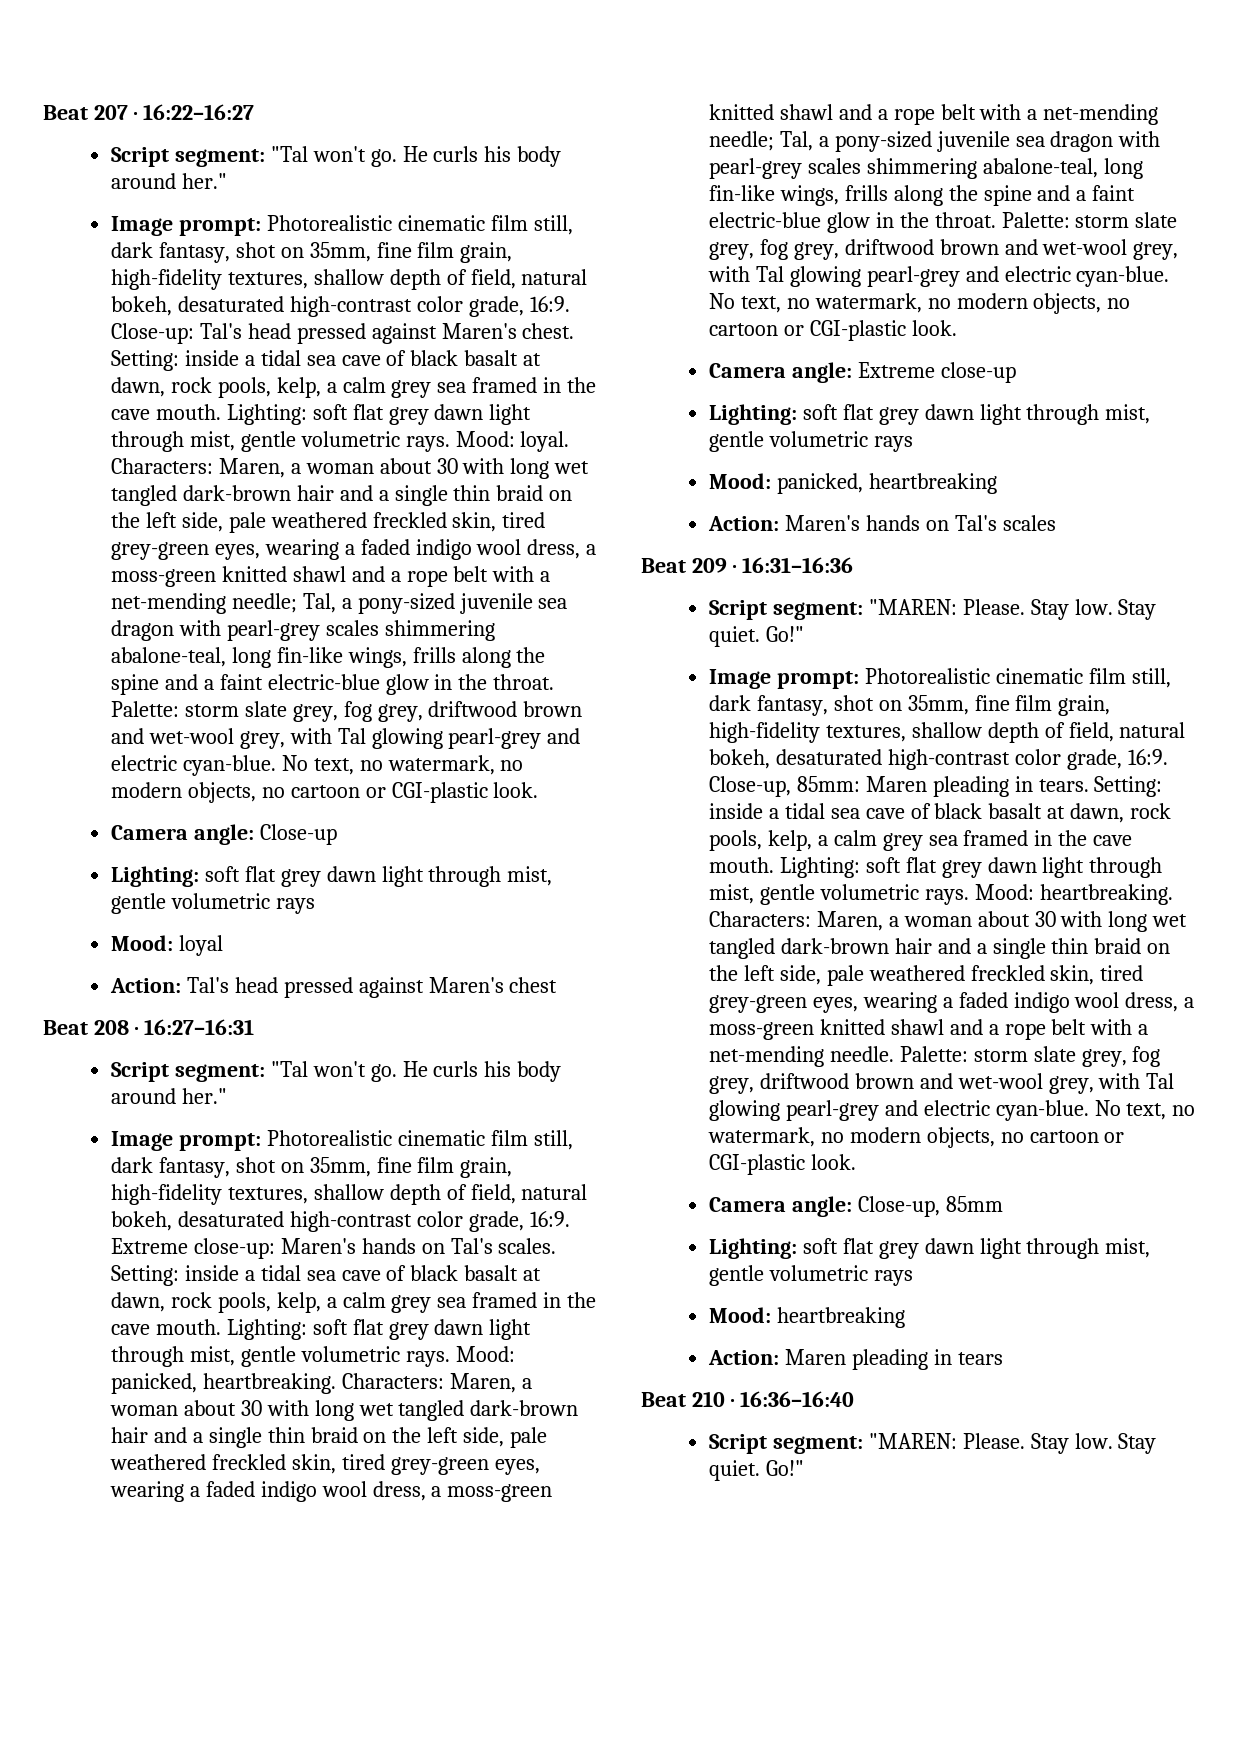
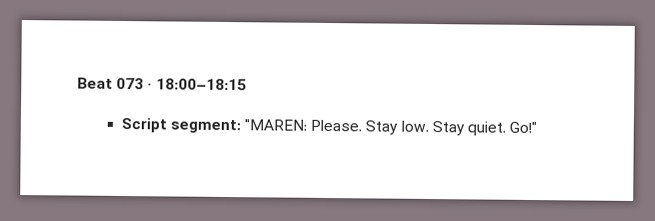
[43,104,254,120] [110,146,562,167] [110,173,227,189] [110,215,573,236] [110,242,513,263] [110,269,588,290] [110,296,570,317] [110,323,575,344] [110,350,542,371] [110,377,597,398] [110,404,532,425] [110,431,570,452] [110,458,590,479] [110,485,573,506] [110,512,546,533] [110,539,597,560] [110,566,551,587] [110,593,568,614] [110,620,495,641] [110,647,546,668] [110,674,555,695] [110,701,583,722] [110,728,581,749] [110,755,524,776] [110,782,539,803] [110,824,337,845] [110,866,553,887] [110,893,315,914] [110,935,223,956] [109,977,558,998] [43,1019,254,1035] [110,1061,562,1082] [110,1088,227,1104] [110,1130,573,1151] [110,1157,513,1178] [110,1184,588,1205] [110,1211,570,1232] [110,1238,557,1259] [110,1265,542,1286] [110,1292,597,1313] [110,1319,532,1340] [110,1346,515,1367] [110,1373,532,1394] [109,1400,579,1421] [110,1427,548,1448] [109,1454,540,1475] [109,1481,553,1502] [708,104,1159,125] [708,131,1161,152] [708,158,1143,179] [708,185,1136,206] [708,212,1178,233] [708,239,1179,260] [707,266,1170,287] [708,293,1131,314] [708,320,957,341] [708,362,1016,383] [708,404,1151,425] [708,431,913,452] [708,473,997,494] [707,515,1056,531] [641,557,853,573] [708,599,1157,620] [708,626,804,647] [708,668,1171,689] [708,695,1111,716] [708,722,1186,743] [708,749,1168,770] [708,776,1163,797] [708,803,1172,823] [708,830,1133,851] [708,857,1163,878] [708,884,1173,905] [708,911,1188,932] [708,938,1171,959] [708,965,1144,986] [708,992,1195,1013] [708,1019,1149,1040] [708,1046,1161,1067] [708,1073,1175,1094] [708,1100,1196,1121] [707,1127,1125,1148] [708,1154,856,1175] [708,1196,1003,1217] [708,1238,1151,1259] [708,1265,913,1286] [708,1307,905,1328] [707,1349,1003,1370] [641,1391,854,1407] [708,1433,1157,1454] [708,1460,804,1481] Beat 207 · 16:22–16:27 // Script segment: "Tal won't go. He curls his body around her." // Image prompt: Photorealistic cinematic film still, dark fantasy, shot on 35mm, fine film grain, high-fidelity textures, shallow depth of field, natural bokeh, desaturated high-contrast color grade, 16:9. Close-up: Tal's head pressed against Maren's chest. Setting: inside a tidal sea cave of black basalt at dawn, rock pools, kelp, a calm grey sea framed in the cave mouth. Lighting: soft flat grey dawn light through mist, gentle volumetric rays. Mood: loyal. Characters: Maren, a woman about 30 with long wet tangled dark-brown hair and a single thin braid on the left side, pale weathered freckled skin, tired grey-green eyes, wearing a faded indigo wool dress, a moss-green knitted shawl and a rope belt with a net-mending needle; Tal, a pony-sized juvenile sea dragon with pearl-grey scales shimmering abalone-teal, long fin-like wings, frills along the spine and a faint electric-blue glow in the throat. Palette: storm slate grey, fog grey, driftwood brown and wet-wool grey, with Tal glowing pearl-grey and electric cyan-blue. No text, no watermark, no modern objects, no cartoon or CGI-plastic look. // Camera angle: Close-up // Lighting: soft flat grey dawn light through mist, gentle volumetric rays // Mood: loyal // Action: Tal's head pressed against Maren's chest // Beat 208 · 16:27–16:31 // Script segment: "Tal won't go. He curls his body around her." // Image prompt: Photorealistic cinematic film still, dark fantasy, shot on 35mm, fine film grain, high-fidelity textures, shallow depth of field, natural bokeh, desaturated high-contrast color grade, 16:9. Extreme close-up: Maren's hands on Tal's scales. Setting: inside a tidal sea cave of black basalt at dawn, rock pools, kelp, a calm grey sea framed in the cave mouth. Lighting: soft flat grey dawn light through mist, gentle volumetric rays. Mood: panicked, heartbreaking. Characters: Maren, a woman about 30 with long wet tangled dark-brown hair and a single thin braid on the left side, pale weathered freckled skin, tired grey-green eyes, wearing a faded indigo wool dress, a moss-green knitted shawl and a rope belt with a net-mending needle; Tal, a pony-sized juvenile sea dragon with pearl-grey scales shimmering abalone-teal, long fin-like wings, frills along the spine and a faint electric-blue glow in the throat. Palette: storm slate grey, fog grey, driftwood brown and wet-wool grey, with Tal glowing pearl-grey and electric cyan-blue. No text, no watermark, no modern objects, no cartoon or CGI-plastic look. // Camera angle: Extreme close-up // Lighting: soft flat grey dawn light through mist, gentle volumetric rays // Mood: panicked, heartbreaking // Action: Maren's hands on Tal's scales // Beat 209 · 16:31–16:36 // Script segment: "MAREN: Please. Stay low. Stay quiet. Go!" // Image prompt: Photorealistic cinematic film still, dark fantasy, shot on 35mm, fine film grain, high-fidelity textures, shallow depth of field, natural bokeh, desaturated high-contrast color grade, 16:9. Close-up, 85mm: Maren pleading in tears. Setting: inside a tidal sea cave of black basalt at dawn, rock pools, kelp, a calm grey sea framed in the cave mouth. Lighting: soft flat grey dawn light through mist, gentle volumetric rays. Mood: heartbreaking. Characters: Maren, a woman about 30 with long wet tangled dark-brown hair and a single thin braid on the left side, pale weathered freckled skin, tired grey-green eyes, wearing a faded indigo wool dress, a moss-green knitted shawl and a rope belt with a net-mending needle. Palette: storm slate grey, fog grey, driftwood brown and wet-wool grey, with Tal glowing pearl-grey and electric cyan-blue. No text, no watermark, no modern objects, no cartoon or CGI-plastic look. // Camera angle: Close-up, 85mm // Lighting: soft flat grey dawn light through mist, gentle volumetric rays // Mood: heartbreaking // Action: Maren pleading in tears // Beat 210 · 16:36–16:40 // Script segment: "MAREN: Please. Stay low. Stay quiet. Go!" -> [77,77,247,91] [120,117,538,136] Beat 073 · 18:00–18:15 // Script segment: "MAREN: Please. Stay low. Stay quiet. Go!"

